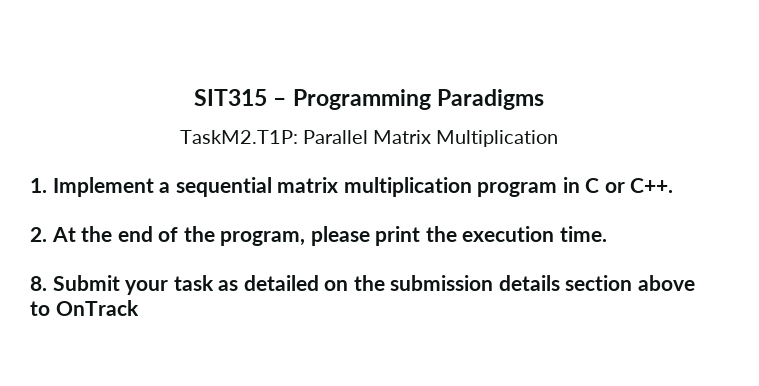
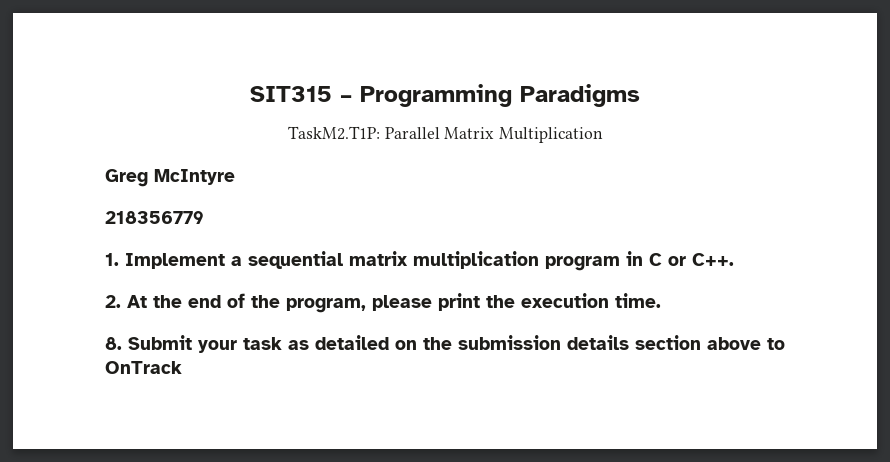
(559, 138) none -> [105,169,235,187] [105,211,204,224] // Greg McIntyre // 218356779

